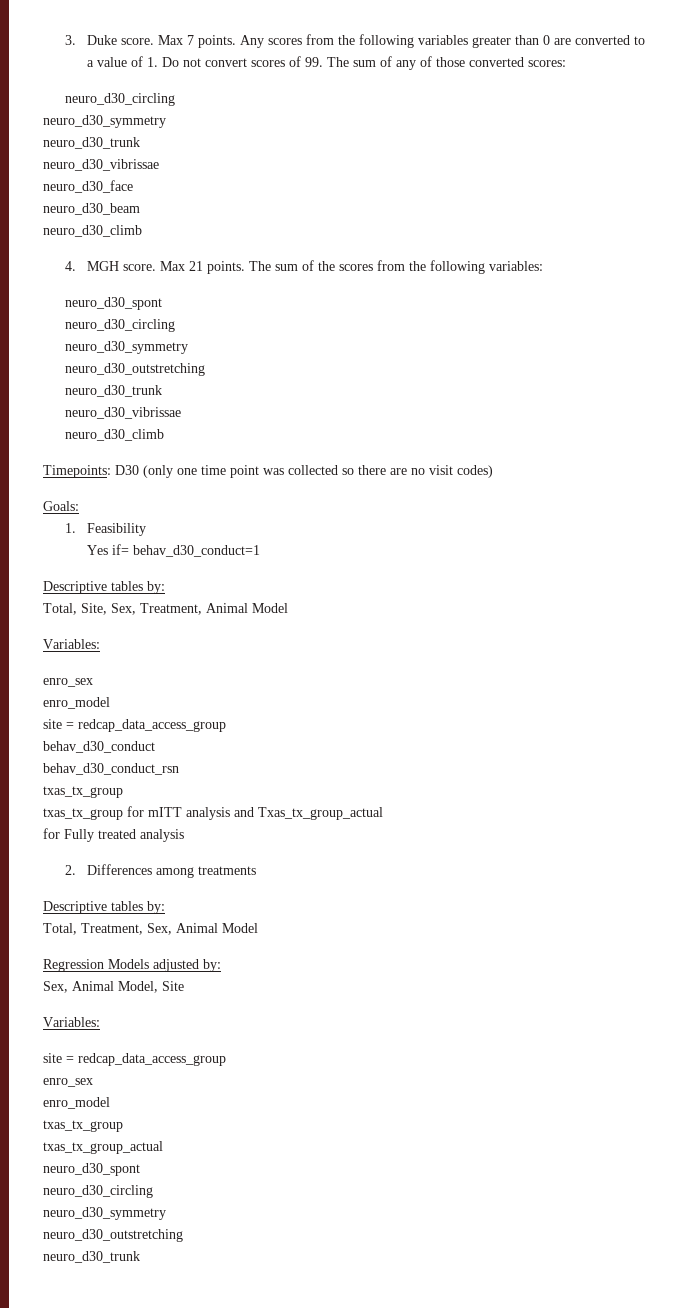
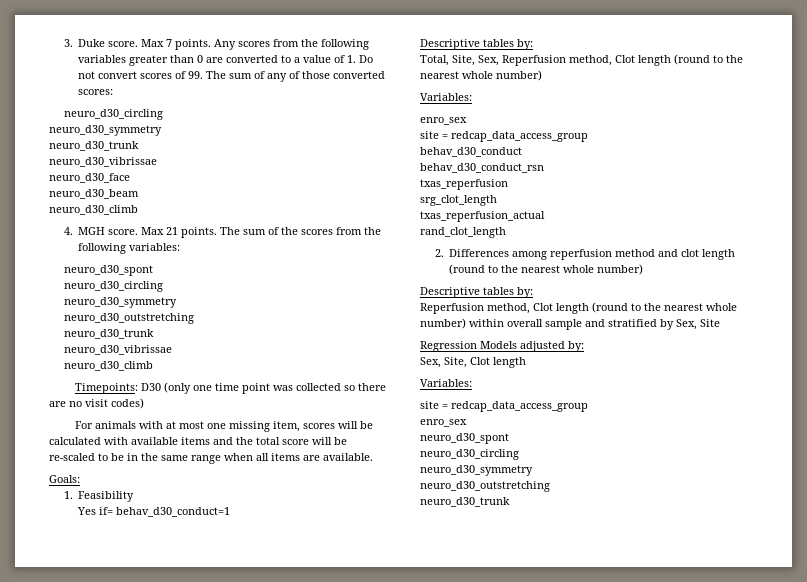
(493, 471) none -> [74,421,373,432] [49,437,347,445] [49,453,373,464] // For animals with at most one missing item, scores will be calculated with available items and the total score will be re-scaled to be in the same range when all items are available.
[140,603,288,615] Treatment, Animal Model -> [502,54,743,66] [420,70,542,81] Reperfusion method, Clot length (round to the nearest whole number)
[43,697,110,709] // enro_model -> (467, 121) none
[43,786,123,798] [43,806,383,820] [43,828,184,842] [65,864,257,878] [43,901,165,914] [43,923,258,935] txas_tx_group // txas_tx_group for mITT analysis and Txas_tx_group_actual // for Fully treated analysis // 2. Differences among treatments // Descriptive tables by: // Total, Treatment, Sex, Animal Model -> [420,179,508,190] [420,195,497,206] [420,211,545,222] [420,227,506,238] [434,249,736,260] [449,264,644,275] [420,287,533,298] [420,302,737,314] [420,318,720,330] txas_reperfusion // srg_clot_length // txas_reperfusion_actual // rand_clot_length // 2. Differences among reperfusion method and clot length (round to the nearest whole number) // Descriptive tables by: // Reperfusion method, Clot length (round to the nearest whole number) within overall sample and stratified by Sex, Site
[72,981,184,993] Animal Model, Site -> [444,357,526,368] Site, Clot length
[43,1097,110,1109] [43,1120,123,1132] [43,1141,163,1154] // enro_model // txas_tx_group // txas_tx_group_actual -> (467, 423) none

